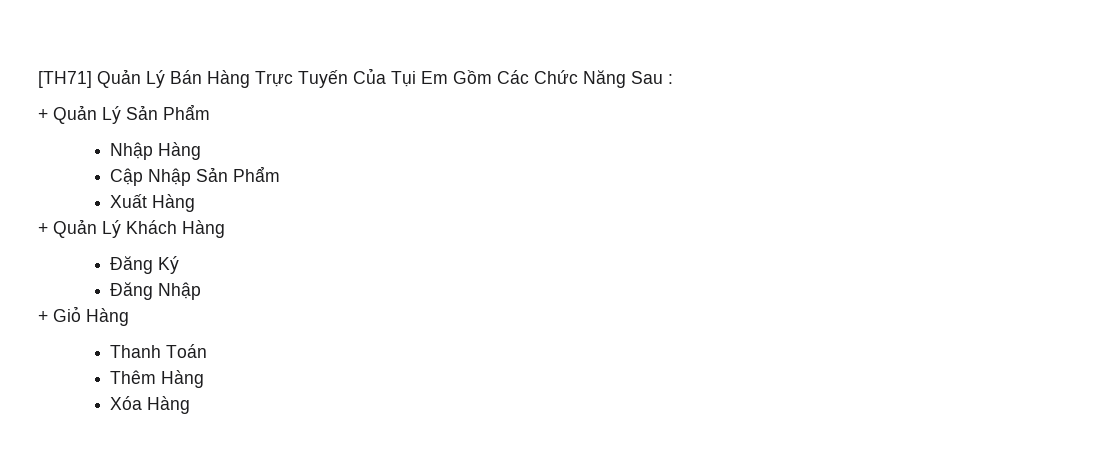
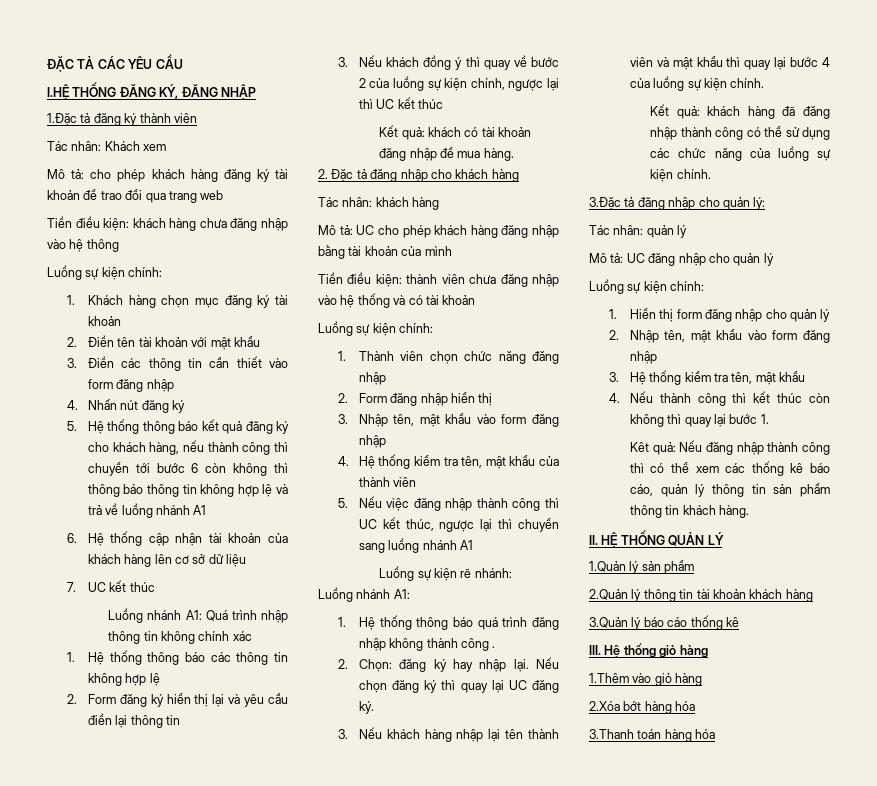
[38,68,673,88] [38,104,210,124] [110,142,202,160] [110,166,281,186] [110,194,196,212] [38,219,225,238] [110,256,180,274] [110,282,202,300] [38,306,129,326] [110,344,208,358] [110,370,205,388] [110,396,191,414] [TH71] Quản Lý Bán Hàng Trực Tuyến Của Tụi Em Gồm Các Chức Năng Sau : // + Quản Lý Sản Phẩm // Nhập Hàng // Cập Nhập Sản Phẩm // Xuất Hàng // + Quản Lý Khách Hàng // Đăng Ký // Đăng Nhập // + Giỏ Hàng // Thanh Toán // Thêm Hàng // Xóa Hàng -> [47,54,183,72] [47,82,256,100] [47,113,197,126] [47,141,167,151] [47,169,288,182] [47,189,224,203] [47,216,288,231] [47,239,119,252] [47,265,163,280] [67,295,288,308] [87,316,121,326] [67,335,261,350] [67,356,288,371] [87,379,174,392] [67,399,185,413] [67,419,290,434] [87,440,288,455] [87,462,288,476] [87,484,288,497] [87,503,207,518] [67,531,288,546] [87,554,247,567] [67,580,155,592] [108,608,288,623] [108,631,252,644] [67,650,288,665] [87,673,160,686] [67,693,289,707] [87,713,180,728] [338,55,559,70] [358,76,559,91] [358,97,443,109] [379,125,532,140] [379,147,514,161] [318,169,519,182] [318,197,440,210] [318,225,559,238] [318,245,452,259] [318,272,559,287] [318,293,476,308] [318,321,434,336] [338,351,559,364] [358,372,386,385] [338,392,493,406] [338,413,559,427] [358,435,386,448] [338,454,559,469] [358,477,417,487] [338,496,559,511] [358,517,559,532] [358,538,473,553] [379,566,512,581] [318,587,410,602] [338,615,559,630] [358,638,496,651] [338,657,559,672] [358,680,559,693] [358,701,374,714] [338,727,559,742] [629,56,830,70] [629,76,765,91] [650,104,830,119] [650,126,830,140] [650,146,831,161] [650,169,711,182] [589,197,766,210] [589,225,688,238] [589,253,774,266] [589,279,705,294] [609,308,831,322] [609,329,830,343] [629,351,657,364] [609,370,806,385] [609,391,830,406] [629,414,769,427] [629,440,830,455] [629,461,830,476] [629,483,830,497] [629,505,749,518] [589,530,724,548] [589,560,695,574] [589,589,813,602] [589,615,739,630] [589,643,708,658] [589,673,703,686] [589,701,696,714] [589,729,716,742] ĐẶC TẢ CÁC YÊU CẦU // I.HỆ THỐNG ĐĂNG KÝ, ĐĂNG NHẬP // 1.Đặc tả đăng ký thành viên // Tác nhân: Khách xem // Mô tả: cho phép khách hàng đăng ký tài khoản để trao đổi qua trang web // Tiền điều kiện: khách hàng chưa đăng nhập vào hệ thông // Luồng sự kiện chính: // 1. Khách hàng chọn mục đăng ký tài khoản // 2. Điền tên tài khoản với mật khẩu // 3. Điền các thông tin cần thiết vào form đăng nhập // 4. Nhấn nút đăng ký // 5. Hệ thống thông báo kết quả đăng ký cho khách hàng, nếu thành công thì chuyển tới bước 6 còn không thì thông báo thông tin không hợp lệ và trả về luồng nhánh A1 // 6. Hệ thống cập nhận tài khoản của khách hàng lên cơ sở dữ liệu // 7. UC kết thúc // Luồng nhánh A1: Quá trình nhập thông tin không chính xác // 1. Hệ thống thông báo các thông tin không hợp lệ // 2. Form đăng ký hiển thị lại và yêu cầu điền lại thông tin // 3. Nếu khách đồng ý thì quay về bước 2 của luồng sự kiện chính, ngược lại thì UC kết thúc // Kết quả: khách có tài khoản đăng nhập để mua hàng. // 2. Đặc tả đăng nhập cho khách hàng // Tác nhân: khách hàng // Mô tả: UC cho phép khách hàng đăng nhập bằng tài khoản của mình // Tiền điều kiện: thành viên chưa đăng nhập vào hệ thống và có tài khoản // Luồng sự kiện chính: // 1. Thành viên chọn chức năng đăng nhập // 2. Form đăng nhập hiển thị // 3. Nhập tên, mật khẩu vào form đăng nhập // 4. Hệ thống kiểm tra tên, mật khẩu của thành viên // 5. Nếu việc đăng nhập thành công thì UC kết thúc, ngược lại thì chuyển sang luồng nhánh A1 // Luồng sự kiện rẽ nhánh: // Luồng nhánh A1: // 1. Hệ thống thông báo quá trình đăng nhập không thành công . // 2. Chọn: đăng ký hay nhập lại. Nếu chọn đăng ký thì quay lại UC đăng ký. // 3. Nếu khách hàng nhập lại tên thành viên và mật khẩu thì quay lại bước 4 của luồng sự kiện chính. // Kết quả: khách hàng đã đăng nhập thành công có thể sử dụng các chức năng của luồng sự kiện chính. // 3.Đặc tả đăng nhập cho quản lý: // Tác nhân: quản lý // Mô tả: UC đăng nhập cho quản lý // Luồng sự kiện chính: // 1. Hiển thị form đăng nhập cho quản lý // 2. Nhập tên, mật khẩu vào form đăng nhập // 3. Hệ thống kiểm tra tên, mật khẩu // 4. Nếu thành công thì kết thúc còn không thì quay lại bước 1. // Kêt quả: Nếu đăng nhập thành công thì có thể xem các thống kê báo cáo, quản lý thông tin sản phẩm thông tin khách hàng. // II. HỆ THỐNG QUẢN LÝ // 1.Quản lý sản phẩm // 2.Quản lý thông tin tài khoản khách hàng // 3.Quản lý báo cáo thống kê // III. Hệ thống giỏ hàng // 1.Thêm vào giỏ hàng // 2.Xóa bớt hàng hóa // 3.Thanh toán hàng hóa

